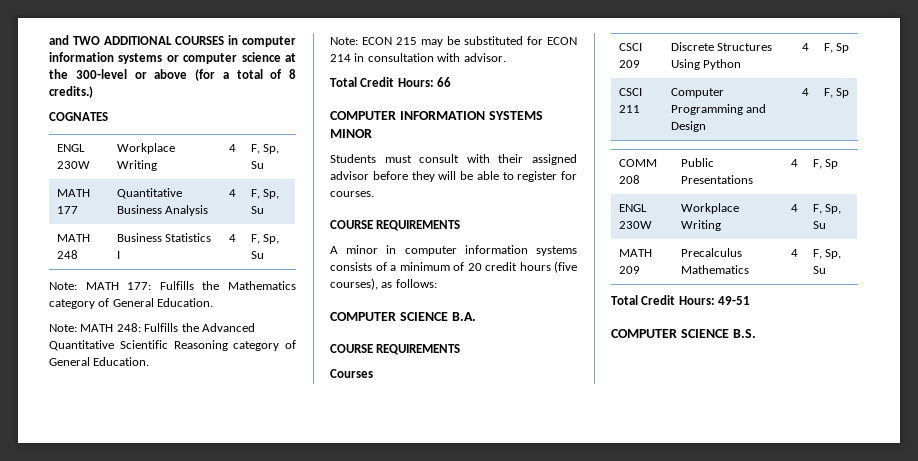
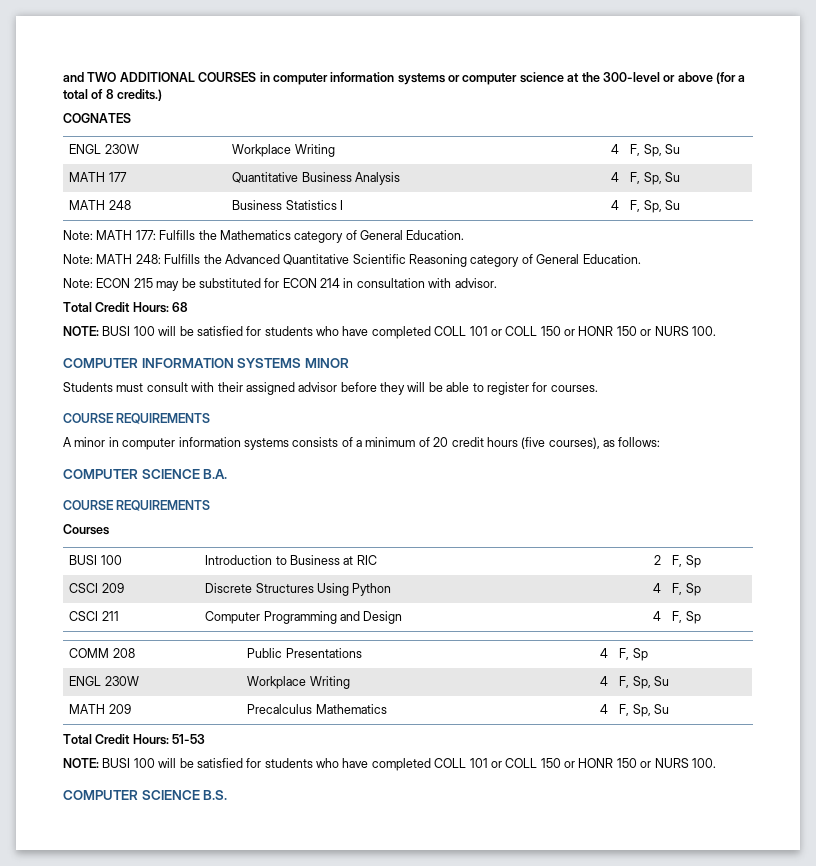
[437,77,452,87] 66 -> [172,302,189,312] [63,326,716,339] 68 // NOTE: BUSI 100 will be satisfied for students who have completed COLL 101 or COLL 150 or HONR 150 or NURS 100.
(373, 373) none -> [69,555,122,565] [205,555,377,565] [653,555,661,565] [672,555,701,568] // BUSI 100 | Introduction to Business at RIC | 2 | F, Sp
[718,296,751,305] 49-51 -> [172,734,206,744] [63,758,716,771] 51-53 // NOTE: BUSI 100 will be satisfied for students who have completed COLL 101 or COLL 150 or HONR 150 or NURS 100.

